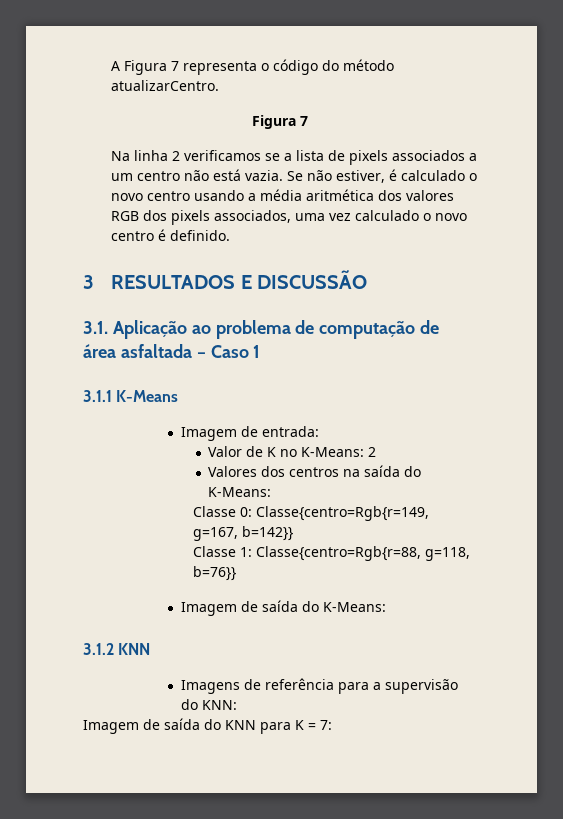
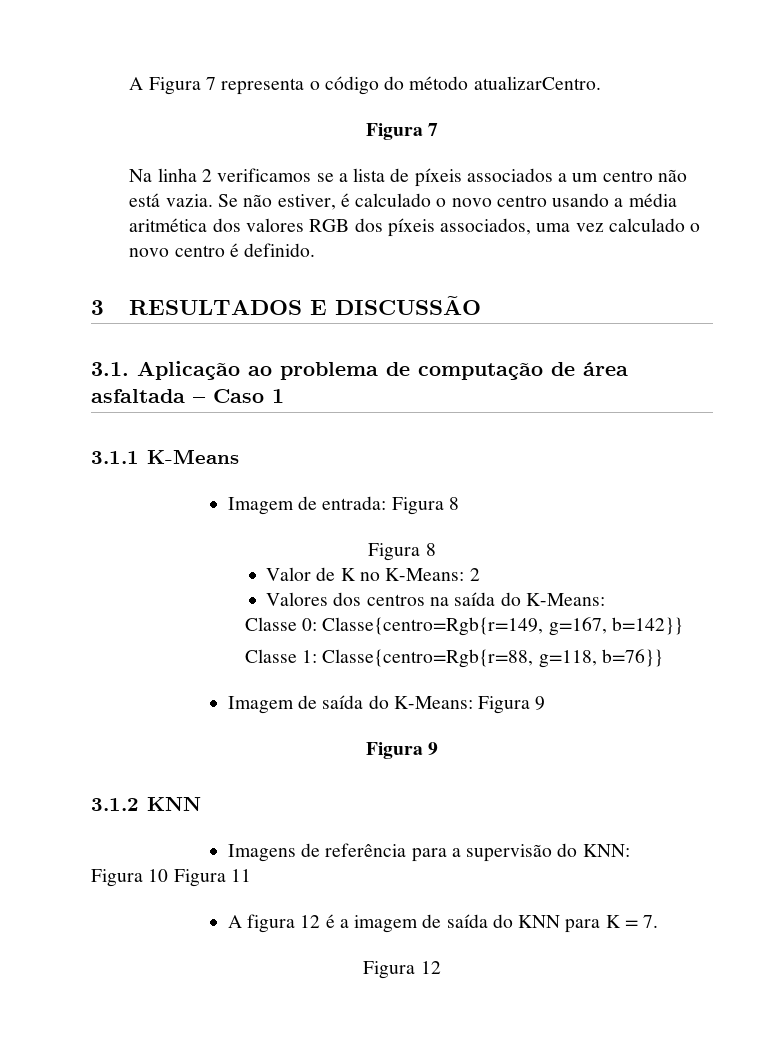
[348,150,388,165] pixels -> [414,168,462,187] píxeis
[170,210,210,225] pixels -> [387,218,435,237] píxeis
(319, 431) none -> [391,497,459,515] [368,543,436,561] Figura 8 // Figura 8
(386, 607) none -> [478,696,546,714] [365,742,439,759] Figura 9 // Figura 9
[83,720,139,734] Imagem -> [91,869,251,887] [227,914,419,933] Figura 10 Figura 11 // A figura 12 é a imagem
[320,720,332,730] 7: -> [643,915,659,928] [363,961,441,979] 7. // Figura 12

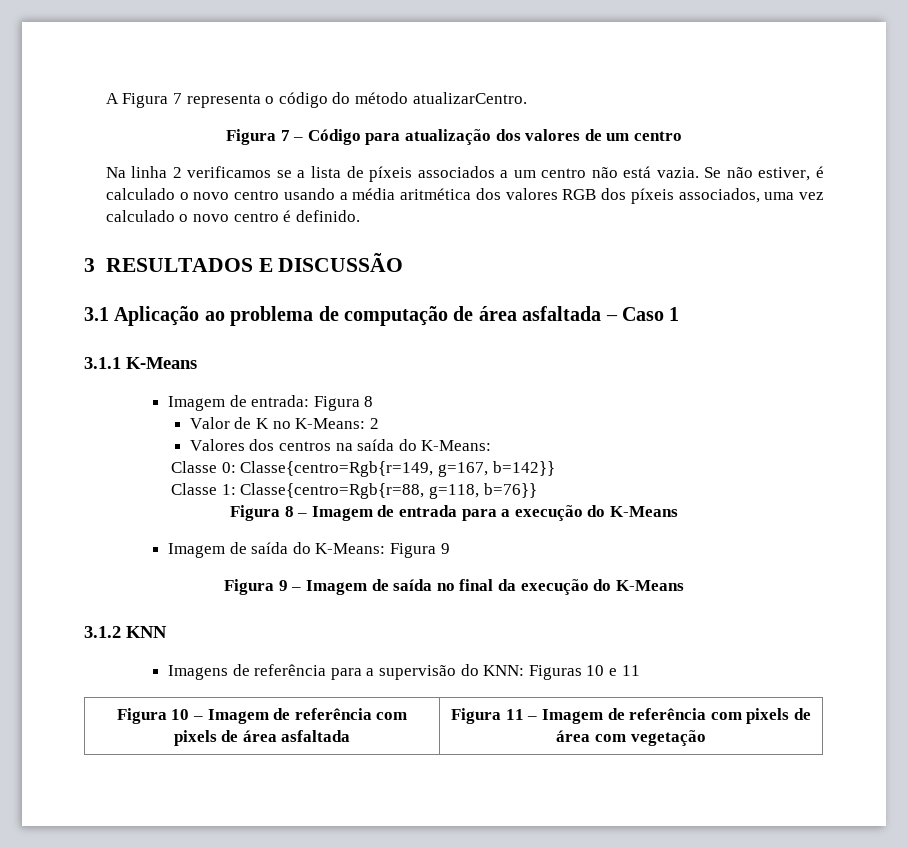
(439, 129) none -> [293,129,682,145] – Código para atualização dos valores de um centro
[91,362,129,376] 3.1. -> [84,307,109,321] 3.1
[368,543,436,561] // Figura 8 -> (374, 401) none
(663, 658) none -> [230,505,678,521] // Figura 8 – Imagem de entrada para a execução do K-Means
(439, 748) none -> [291,579,684,595] – Imagem de saída no final da execução do K-Means
[91,869,251,887] [227,914,659,933] [363,961,441,979] // Figura 10 Figura 11 // A figura 12 é a imagem de saída do KNN para K = 7. // Figura 12 -> [528,665,640,680] [116,708,408,724] [173,730,351,746] [451,708,811,724] [556,730,706,746] Figuras 10 e 11 // Figura 10 – Imagem de referência com pixels de área asfaltada | Figura 11 – Imagem de referência com pixels de área com vegetação

